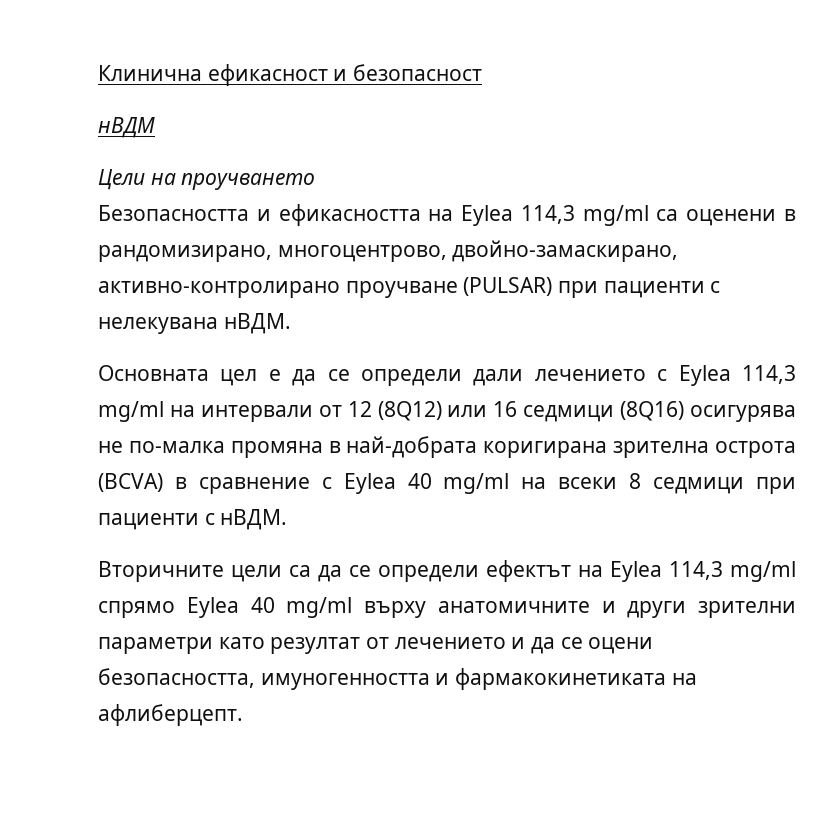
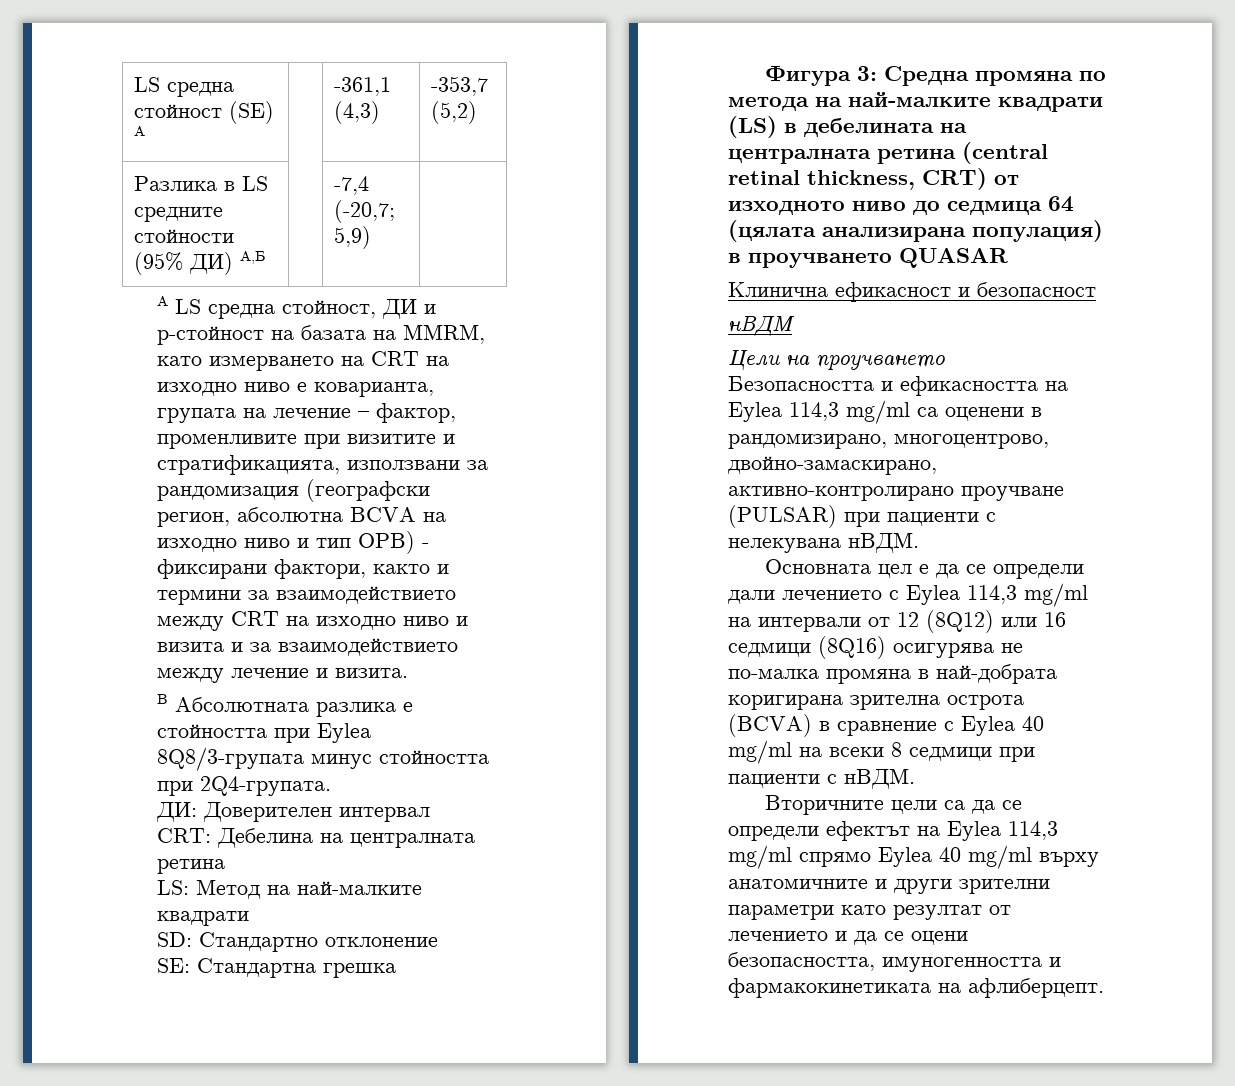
(98, 73) none -> [133,77,234,97] [133,101,274,124] [133,126,145,137] [333,77,391,96] [333,101,380,124] [430,76,488,96] [430,101,477,124] [133,176,268,191] [133,207,223,222] [133,229,234,243] [133,251,266,275] [333,176,369,195] [333,200,395,223] [333,226,371,249] [157,296,437,319] [157,324,486,345] [157,351,450,371] [157,382,435,397] [157,403,457,423] [157,434,456,449] [157,455,489,475] [157,479,431,502] [157,507,447,527] [157,531,430,554] [157,559,450,579] [157,586,457,605] [157,611,469,631] [157,638,459,656] [157,668,409,683] [157,694,414,717] [157,723,372,743] [157,747,490,771] [157,776,332,796] [156,802,431,822] [157,828,476,848] [157,859,226,874] [157,879,423,899] [157,911,250,926] [157,932,439,952] [157,958,397,978] [764,65,1106,86] [728,92,1103,112] [728,116,967,138] [728,142,1048,164] [728,168,1019,190] [728,196,1074,215] [728,220,1103,242] [728,248,1008,268] LS средна стойност (SE) А | | -361,1 (4,3) | -353,7 (5,2) // Разлика в LS средните стойности (95% ДИ) А,Б | | -7,4 (-20,7; 5,9) | // A LS средна стойност, ДИ и p-стойност на базата на MMRM, като измерването на CRT на изходно ниво е коварианта, групата на лечение – фактор, променливите при визитите и стратификацията, използвани за рандомизация (географски регион, абсолютна BCVA на изходно ниво и тип ОРВ) - фиксирани фактори, както и термини за взаимодействието между CRT на изходно ниво и визита и за взаимодействието между лечение и визита. // B Абсолютната разлика е стойността при Eylea 8Q8/3-групата минус стойността при 2Q4-групата. // ДИ: Доверителен интервал // CRT: Дебелина на централната ретина // LS: Метод на най-малките квадрати // SD: Стандартно отклонение // SE: Стандартна грешка // Фигура 3: Средна промяна по метода на най-малките квадрати (LS) в дебелината на централната ретина (central retinal thickness, CRT) от изходното ниво до седмица 64 (цялата анализирана популация) в проучването QUASAR //

